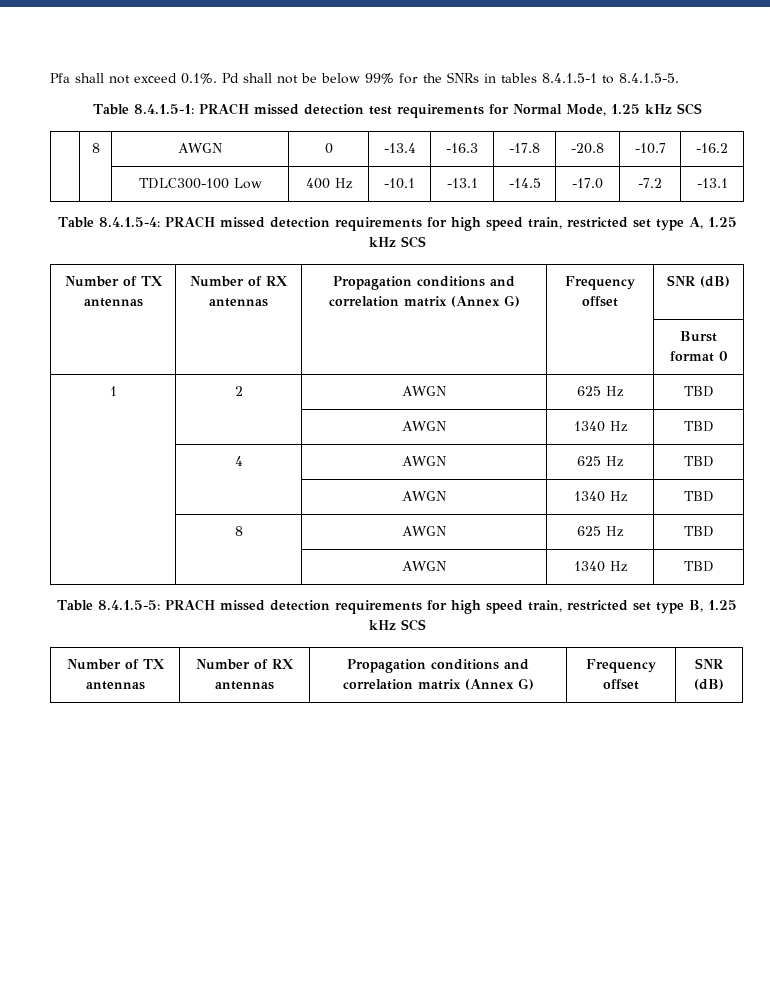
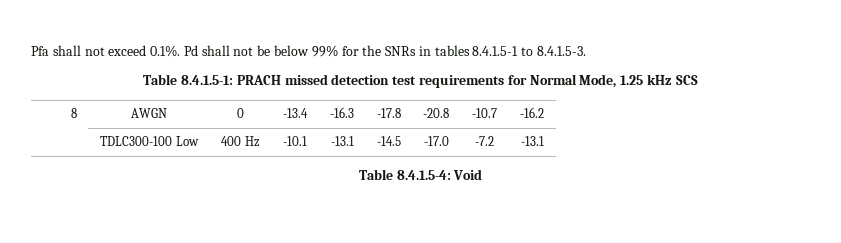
[619,73,679,83] 8.4.1.5-5. -> [537,46,587,56] 8.4.1.5-3.
[164,216,737,231] [368,236,426,248] [64,276,163,287] [83,298,143,307] [190,276,288,287] [209,298,268,307] [333,276,515,290] [328,295,520,307] [565,276,635,290] [582,296,618,307] [667,275,730,287] [680,331,717,342] [669,351,728,362] [109,386,117,396] [234,386,243,396] [402,386,447,396] [577,386,624,397] [683,386,714,397] [402,421,447,431] [573,421,628,432] [683,421,714,432] [234,456,243,466] [402,456,447,466] [577,456,624,467] [683,456,714,467] [402,491,447,501] [573,491,628,502] [683,491,714,502] [234,526,243,536] [402,526,447,536] [577,526,624,537] [683,526,714,537] [402,561,447,571] [573,561,628,572] [683,561,714,572] [57,599,737,614] [368,619,426,631] [66,659,165,670] [85,681,145,690] [196,659,294,670] [215,681,274,690] [347,659,529,673] [342,678,534,690] [586,659,656,673] [603,679,639,690] [695,658,723,669] [694,679,724,690] PRACH missed detection requirements for high speed train, restricted set type A, 1.25 kHz SCS // Number of TX antennas | Number of RX antennas | Propagation conditions and correlation matrix (Annex G) | Frequency offset | SNR (dB) // | | | | Burst format 0 // 1 | 2 | AWGN | 625 Hz | TBD // | | AWGN | 1340 Hz | TBD // | 4 | AWGN | 625 Hz | TBD // | | AWGN | 1340 Hz | TBD // | 8 | AWGN | 625 Hz | TBD // | | AWGN | 1340 Hz | TBD // Table 8.4.1.5-5: PRACH missed detection requirements for high speed train, restricted set type B, 1.25 kHz SCS // Number of TX antennas | Number of RX antennas | Propagation conditions and correlation matrix (Annex G) | Frequency offset | SNR (dB) -> [453,169,483,180] Void

